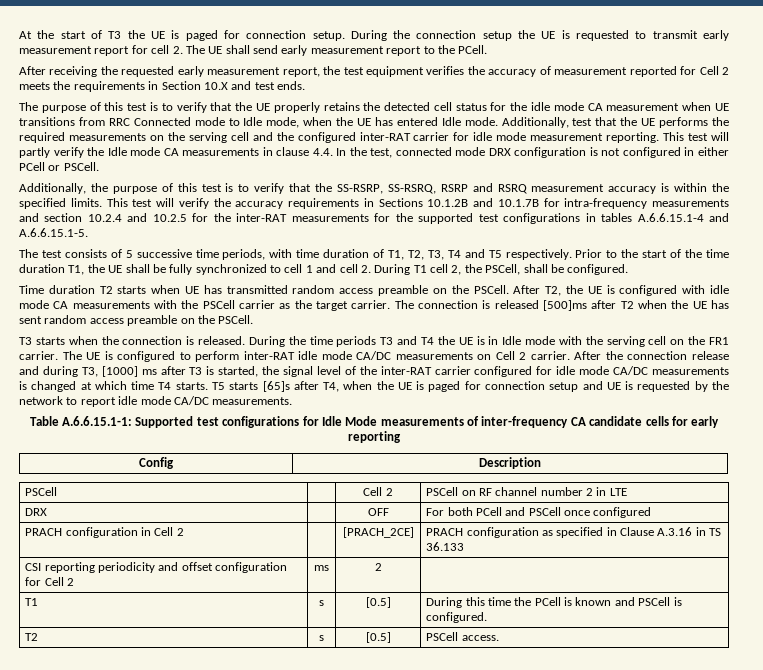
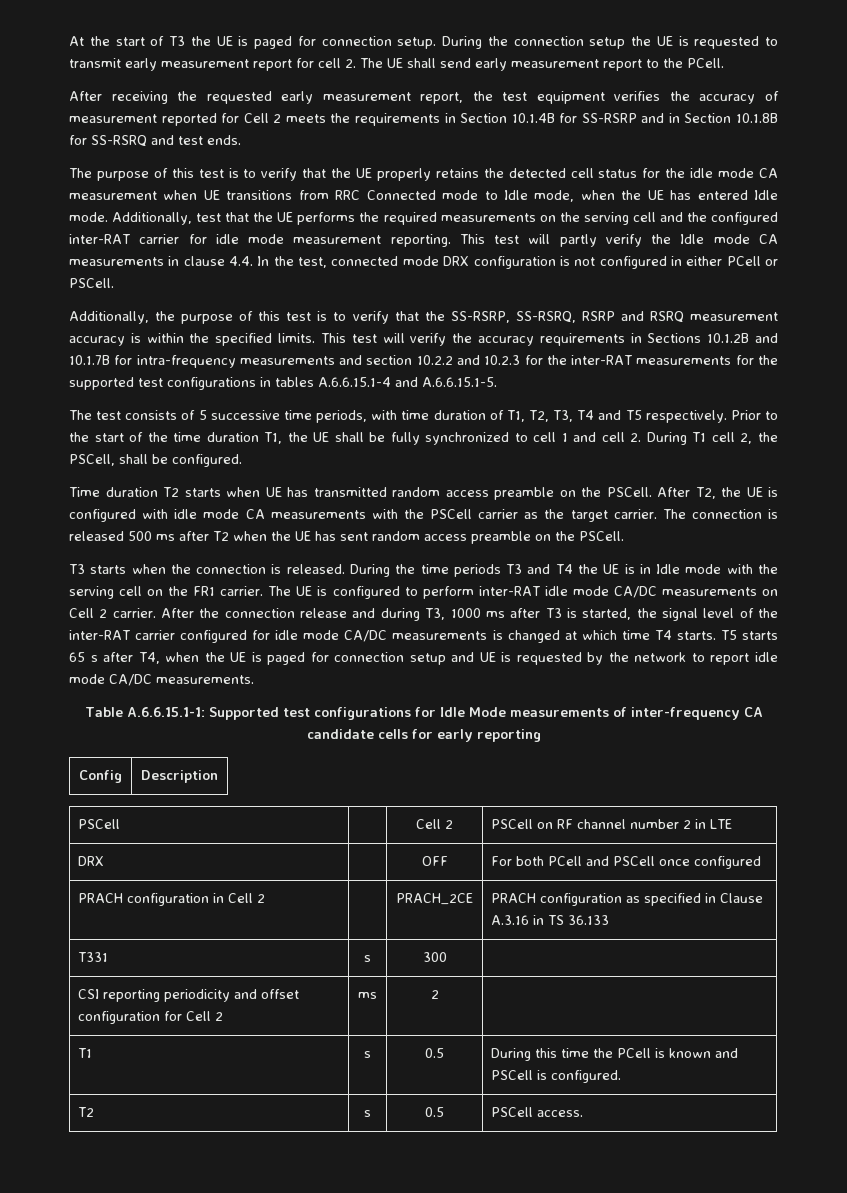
[203,82,228,90] 10.X -> [511,113,778,123] [69,135,147,147] 10.1.4B for SS-RSRP and in Section 10.1.8B for SS-RSRQ
[87,213,187,222] 10.2.4 and 10.2.5 -> [416,355,521,365] 10.2.2 and 10.2.3
[542,300,587,311] [500]ms -> [128,531,175,541] 500 ms
[101,366,138,377] [1000] -> [450,608,481,618] 1000
[262,381,290,392] [65]s -> [69,652,98,662] 65 s
[342,527,414,538] [PRACH_2CE] -> [396,893,473,905] PRACH_2CE
(465, 546) none -> [78,952,109,962] [364,955,371,962] [422,952,447,962] // T331 | s | 300 |
[365,597,391,608] [0.5] -> [425,1048,444,1058] 0.5
[365,632,391,643] [0.5] -> [425,1107,444,1117] 0.5

